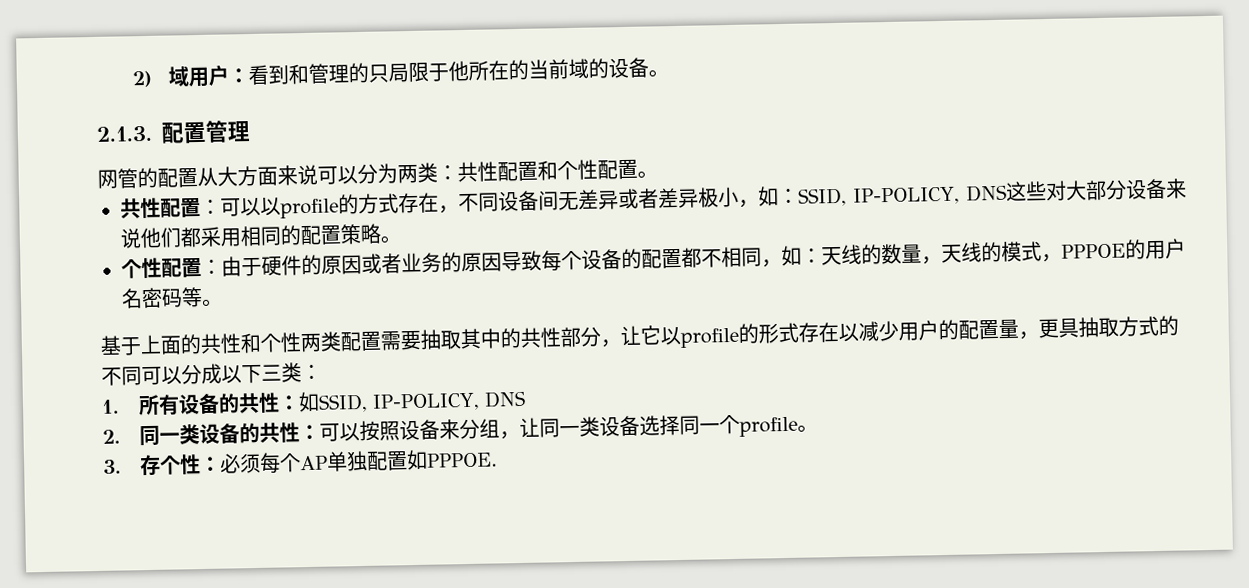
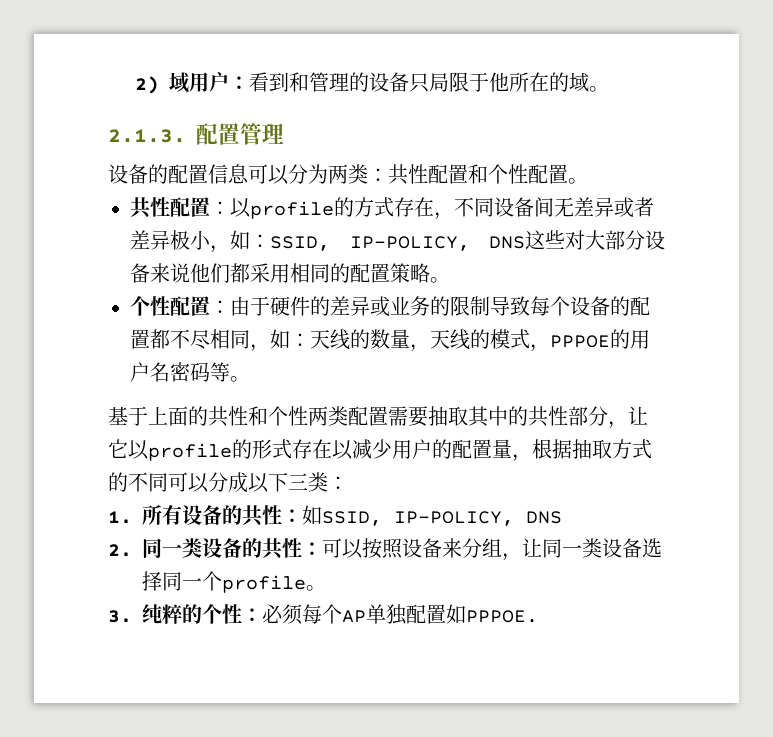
(370, 73) none -> [369,72,410,92] 设备
[528,57,650,80] 当前域的设备 -> [569,72,590,92] 域
[97,164,318,189] 网管的配置从大方面来说 -> [108,164,249,184] 设备的配置信息
[220,197,261,217] 可以 -> (230, 208) none
[321,252,502,275] 原因或者业务的原因 -> [330,296,490,317] 差异或业务的限制
(722, 258) none -> [190,330,210,350] 尽
[1038,318,1079,339] 更具 -> [532,439,572,459] 根据
[138,454,161,476] 存 -> [142,604,202,624] 纯粹的

